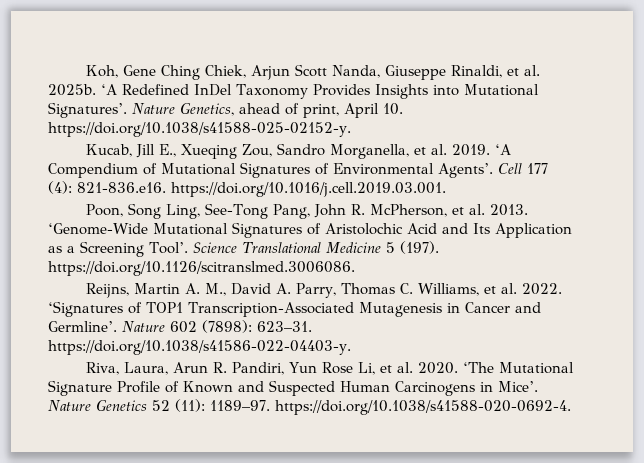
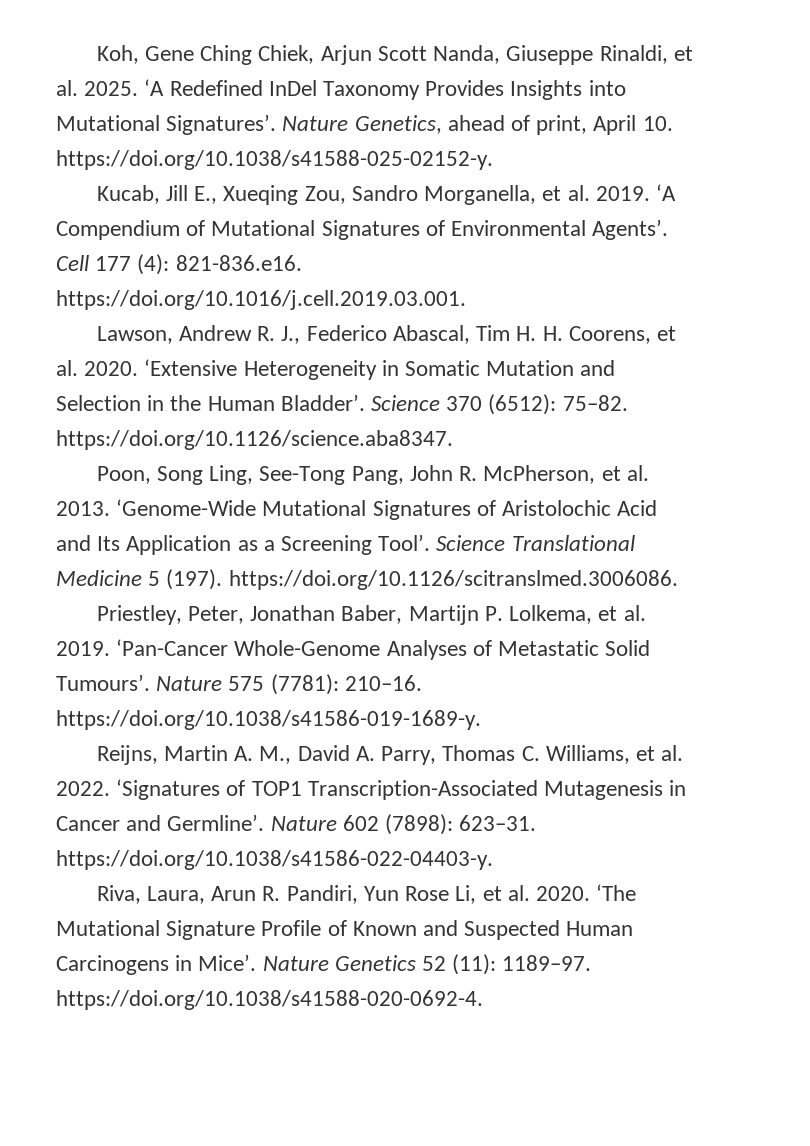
[48,84,96,96] 2025b. -> [84,81,139,96] 2025.
(446, 189) none -> [96,325,676,344] [56,359,616,380] [56,394,628,415] [56,430,453,450] // Lawson, Andrew R. J., Federico Abascal, Tim H. H. Coorens, et al. 2020. ‘Extensive Heterogeneity in Somatic Mutation and Selection in the Human Bladder’. Science 370 (6512): 75–82. https://doi.org/10.1126/science.aba8347.
(355, 268) none -> [96,605,646,625] [56,639,651,660] [56,674,422,695] [56,710,481,730] // Priestley, Peter, Jonathan Baber, Martijn P. Lolkema, et al. 2019. ‘Pan-Cancer Whole-Genome Analyses of Metastatic Solid Tumours’. Nature 575 (7781): 210–16. https://doi.org/10.1038/s41586-019-1689-y.

